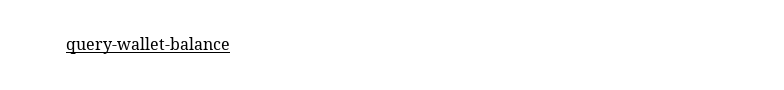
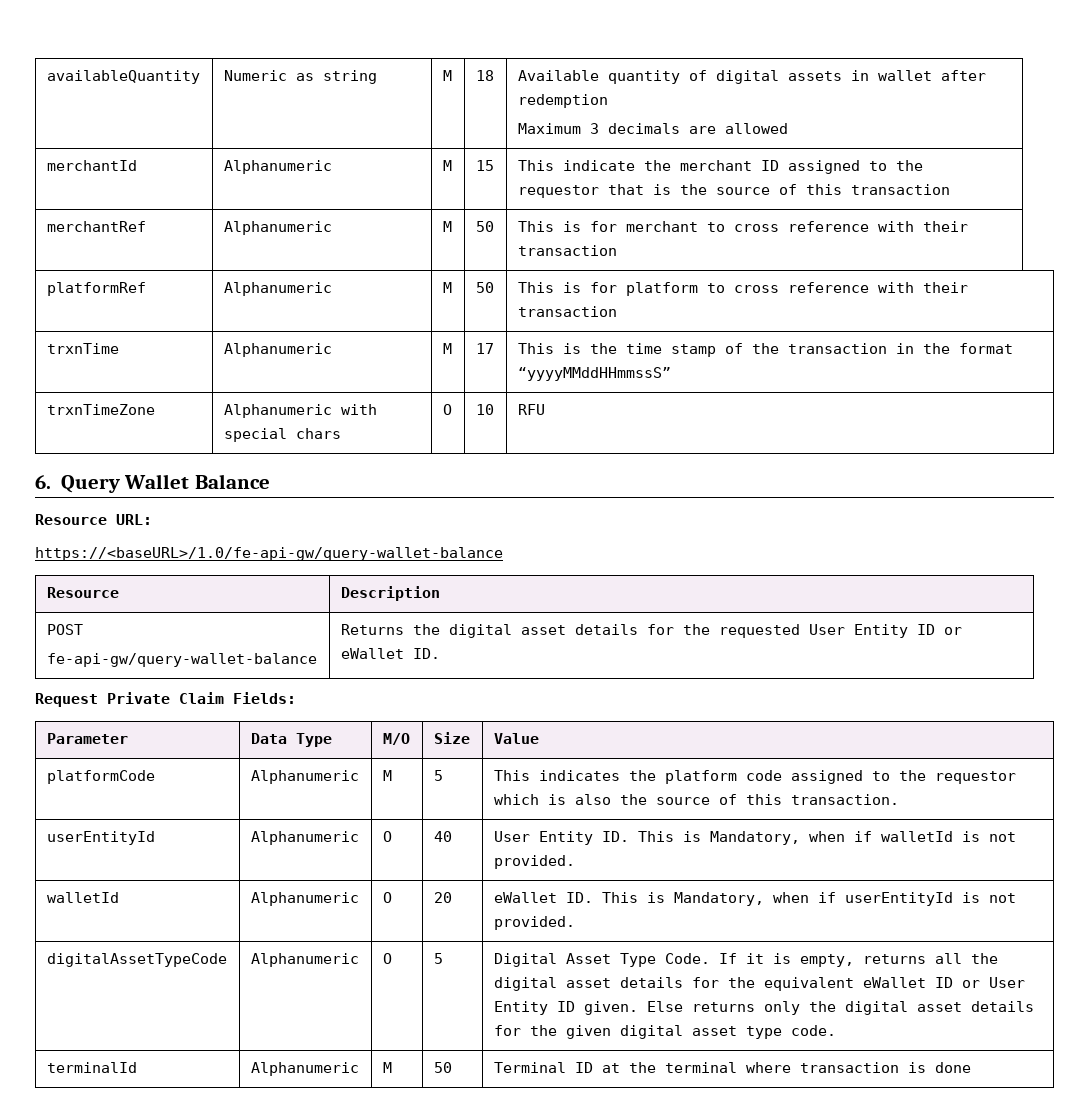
[66,37,230,54] query-wallet-balance -> [46,70,200,84] [223,70,377,84] [442,70,452,81] [475,70,494,81] [517,70,986,84] [517,94,608,108] [517,123,788,134] [46,160,137,171] [223,160,332,174] [442,160,452,171] [475,160,494,171] [517,160,923,174] [517,184,950,198] [46,221,146,232] [223,221,332,235] [442,221,452,232] [475,221,494,232] [517,221,968,232] [517,245,617,256] [46,282,146,296] [223,282,332,296] [442,282,452,293] [475,282,494,293] [517,282,968,296] [517,306,617,317] [46,343,119,354] [223,343,332,357] [442,343,452,354] [475,343,494,354] [517,343,1013,357] [517,367,671,381] [46,404,155,415] [223,404,377,418] [223,428,341,442] [442,404,452,415] [475,404,494,415] [517,404,545,415] [35,474,270,493] [35,514,152,525] [35,547,503,561] [46,587,119,598] [340,586,440,601] [46,624,83,635] [46,653,317,667] [340,624,962,638] [340,648,440,659] [35,692,296,707] [46,733,128,744] [250,733,332,747] [382,733,410,745] [433,732,470,744] [493,733,539,744] [46,770,155,784] [250,770,359,784] [382,770,392,781] [433,770,443,781] [493,770,1016,784] [493,794,899,805] [46,831,155,845] [250,831,359,845] [382,831,392,842] [433,831,452,842] [493,831,1016,845] [493,855,575,869] [46,892,119,903] [250,892,359,906] [382,892,392,903] [433,892,452,903] [493,892,1016,906] [493,916,575,930] [46,953,227,967] [250,953,359,967] [382,953,392,964] [433,953,443,964] [493,953,998,967] [493,977,1025,991] [493,1001,1034,1015] [493,1025,836,1039] [46,1062,137,1073] [250,1062,359,1076] [382,1062,392,1073] [433,1062,452,1073] [493,1062,971,1073] availableQuantity | Numeric as string | M | 18 | Available quantity of digital assets in wallet after redemption // Maximum 3 decimals are allowed // merchantId | Alphanumeric | M | 15 | This indicate the merchant ID assigned to the requestor that is the source of this transaction // merchantRef | Alphanumeric | M | 50 | This is for merchant to cross reference with their transaction // platformRef | Alphanumeric | M | 50 | This is for platform to cross reference with their transaction // trxnTime | Alphanumeric | M | 17 | This is the time stamp of the transaction in the format “yyyyMMddHHmmssS” // trxnTimeZone | Alphanumeric with special chars | O | 10 | RFU // 6. Query Wallet Balance // Resource URL: // https://<baseURL>/1.0/fe-api-gw/query-wallet-balance // Resource | Description // POST // fe-api-gw/query-wallet-balance | Returns the digital asset details for the requested User Entity ID or eWallet ID. // Request Private Claim Fields: // Parameter | Data Type | M/O | Size | Value // platformCode | Alphanumeric | M | 5 | This indicates the platform code assigned to the requestor which is also the source of this transaction. // userEntityId | Alphanumeric | O | 40 | User Entity ID. This is Mandatory, when if walletId is not provided. // walletId | Alphanumeric | O | 20 | eWallet ID. This is Mandatory, when if userEntityId is not provided. // digitalAssetTypeCode | Alphanumeric | O | 5 | Digital Asset Type Code. If it is empty, returns all the digital asset details for the equivalent eWallet ID or User Entity ID given. Else returns only the digital asset details for the given digital asset type code. // terminalId | Alphanumeric | M | 50 | Terminal ID at the terminal where transaction is done

